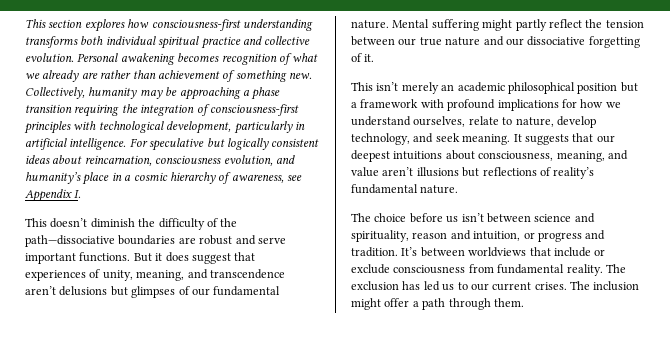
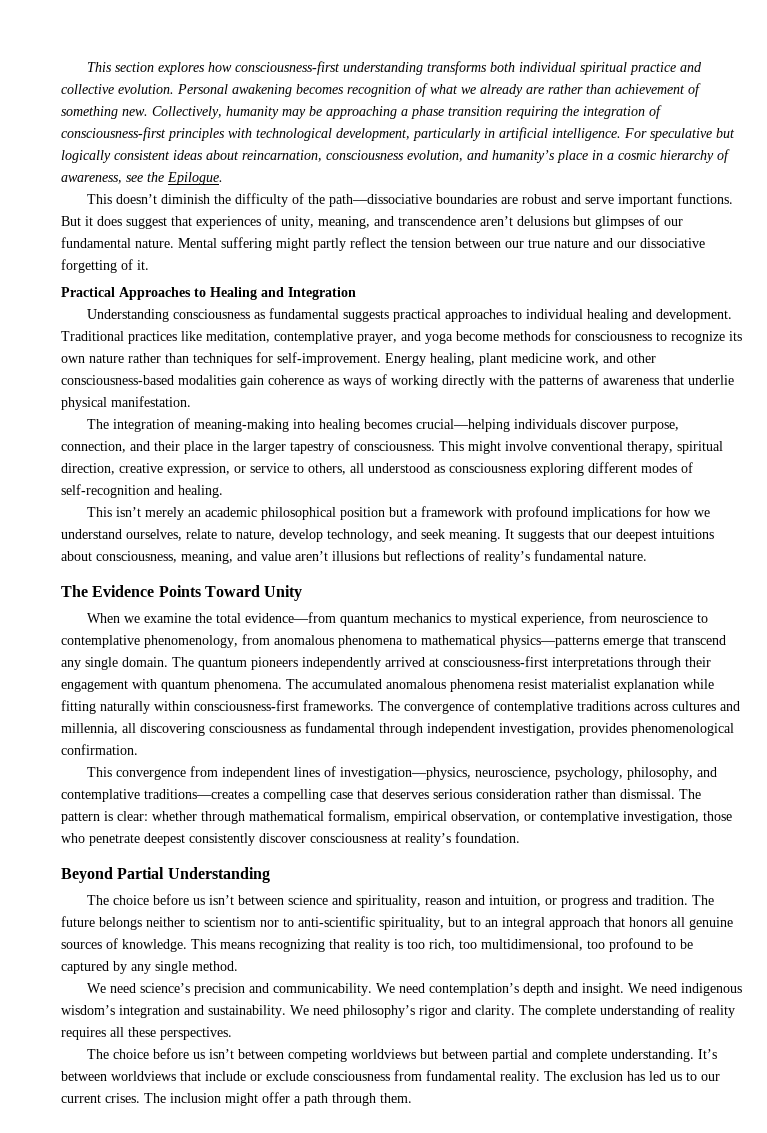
[25,189,82,202] Appendix I. -> [147,172,223,185] the Epilogue.
(375, 58) none -> [61,287,356,300] [86,308,732,322] [61,330,742,344] [61,352,656,366] [61,374,734,388] [61,396,191,410] [86,418,679,432] [61,440,723,454] [61,462,693,476] [61,484,223,498] // Practical Approaches to Healing and Integration // Understanding consciousness as fundamental suggests practical approaches to individual healing and development. Traditional practices like meditation, contemplative prayer, and yoga become methods for consciousness to recognize its own nature rather than techniques for self-improvement. Energy healing, plant medicine work, and other consciousness-based modalities gain coherence as ways of working directly with the patterns of awareness that underlie physical manifestation. // The integration of meaning-making into healing becomes crucial—helping individuals discover purpose, connection, and their place in the larger tapestry of consciousness. This might involve conventional therapy, spiritual direction, creative expression, or service to others, all understood as consciousness exploring different modes of self-recognition and healing.
(459, 189) none -> [61,585,303,601] [86,612,708,626] [61,634,726,648] [61,656,711,670] [61,679,714,692] [61,700,740,714] [61,722,734,736] [61,744,138,755] [86,766,717,780] [61,789,701,802] [61,810,732,824] [61,832,520,846] [61,867,270,883] // The Evidence Points Toward Unity // When we examine the total evidence—from quantum mechanics to mystical experience, from neuroscience to contemplative phenomenology, from anomalous phenomena to mathematical physics—patterns emerge that transcend any single domain. The quantum pioneers independently arrived at consciousness-first interpretations through their engagement with quantum phenomena. The accumulated anomalous phenomena resist materialist explanation while fitting naturally within consciousness-first frameworks. The convergence of contemplative traditions across cultures and millennia, all discovering consciousness as fundamental through independent investigation, provides phenomenological confirmation. // This convergence from independent lines of investigation—physics, neuroscience, psychology, philosophy, and contemplative traditions—creates a compelling case that deserves serious consideration rather than dismissal. The pattern is clear: whether through mathematical formalism, empirical observation, or contemplative investigation, those who penetrate deepest consistently discover consciousness at reality’s foundation. // Beyond Partial Understanding
(398, 252) none -> [691,895,714,905] [61,916,733,930] [61,938,693,952] [61,961,238,974] [86,983,742,996] [61,1004,735,1018] [61,1027,232,1040] [86,1048,694,1062] The future belongs neither to scientism nor to anti-scientific spirituality, but to an integral approach that honors all genuine sources of knowledge. This means recognizing that reality is too rich, too multidimensional, too profound to be captured by any single method. // We need science’s precision and communicability. We need contemplation’s depth and insight. We need indigenous wisdom’s integration and sustainability. We need philosophy’s rigor and clarity. The complete understanding of reality requires all these perspectives. // The choice before us isn’t between competing worldviews but between partial and complete understanding.

